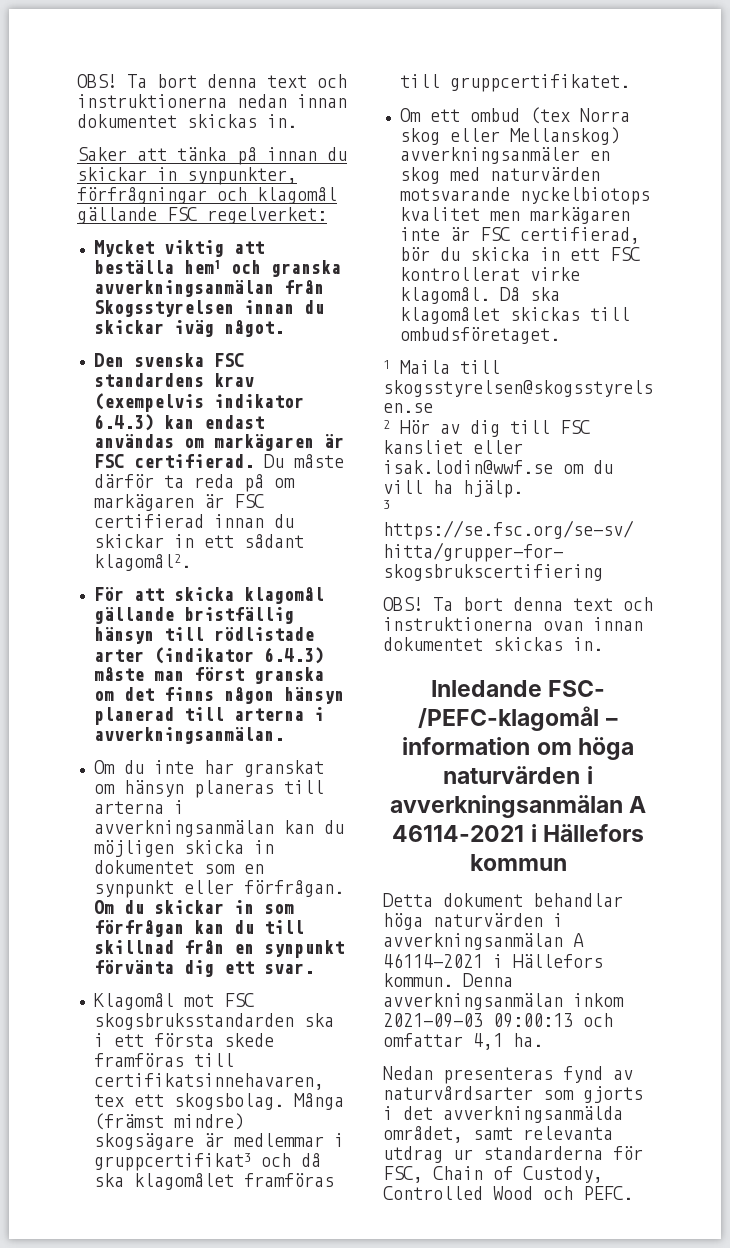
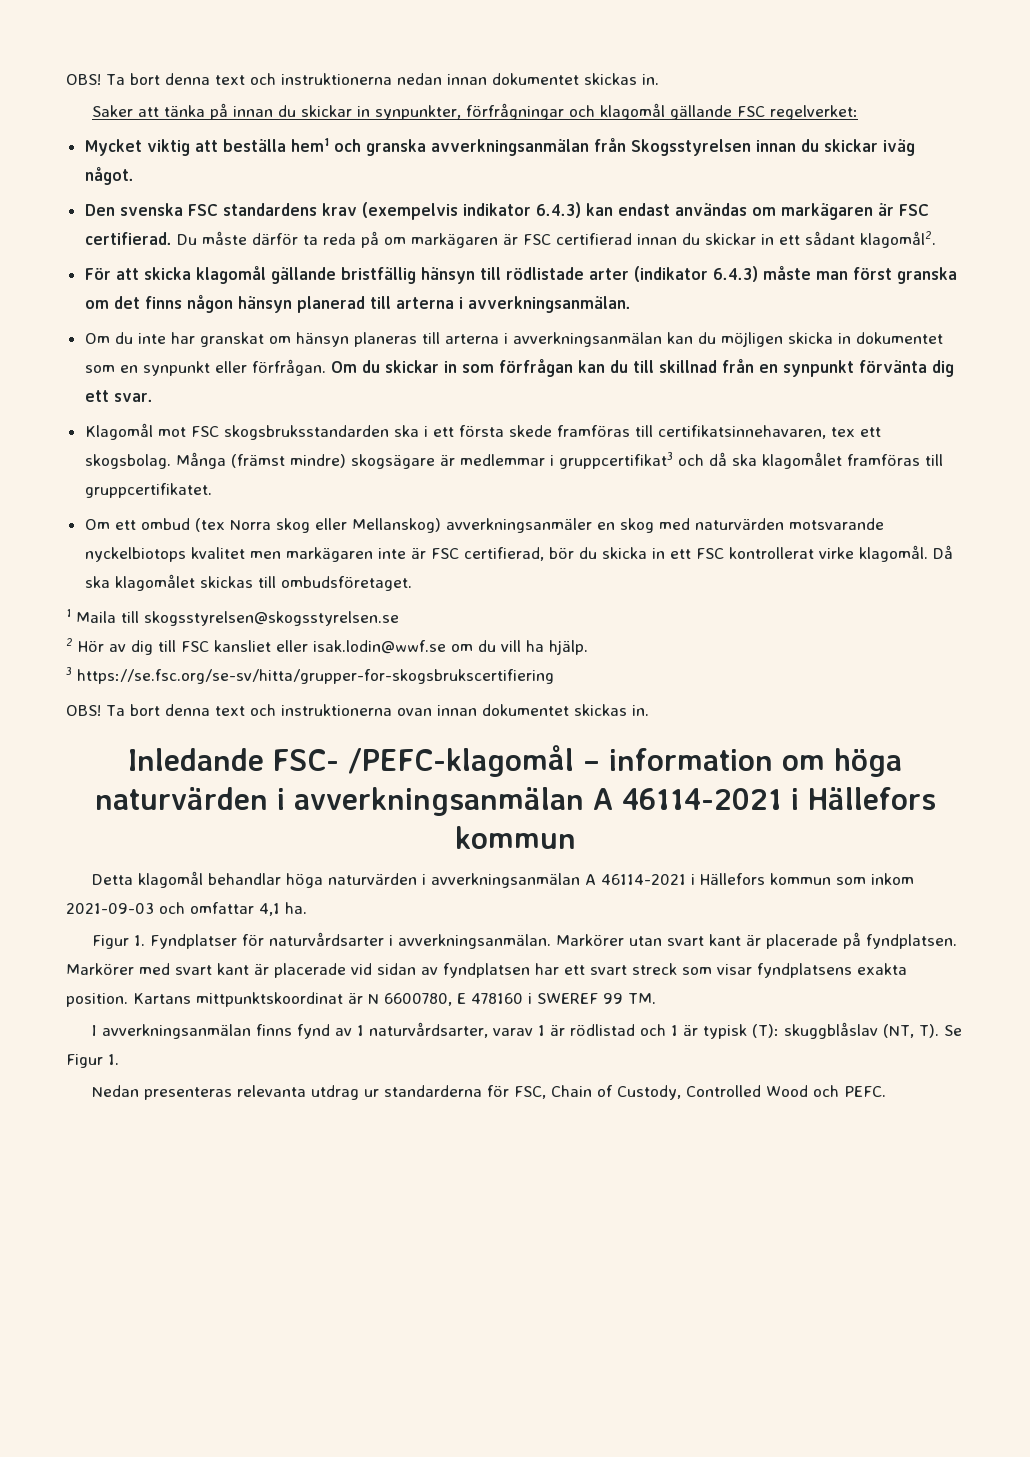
[443,893,523,907] dokument -> [137,871,203,888] klagomål
[383,973,513,987] [383,993,563,1010] kommun. Denna avverkningsanmälan -> [769,873,866,885] kommun som
[493,1013,573,1028] 09:00:13 -> (154, 908) none
[383,1066,633,1084] [383,1086,643,1103] [383,1106,623,1123] [383,1126,513,1143] Nedan presenteras fynd av naturvårdsarter som gjorts i det avverkningsanmälda området, samt -> [91,932,957,949] [66,963,907,978] [66,992,656,1007] [91,1022,962,1039] [66,1054,119,1068] [91,1085,232,1100] Figur 1. Fyndplatser för naturvårdsarter i avverkningsanmälan. Markörer utan svart kant är placerade på fyndplatsen. Markörer med svart kant är placerade vid sidan av fyndplatsen har ett svart streck som visar fyndplatsens exakta position. Kartans mittpunktskoordinat är N 6600780, E 478160 i SWEREF 99 TM. // I avverkningsanmälan finns fynd av 1 naturvårdsarter, varav 1 är rödlistad och 1 är typisk (T): skuggblåslav (NT, T). Se Figur 1. // Nedan presenteras

